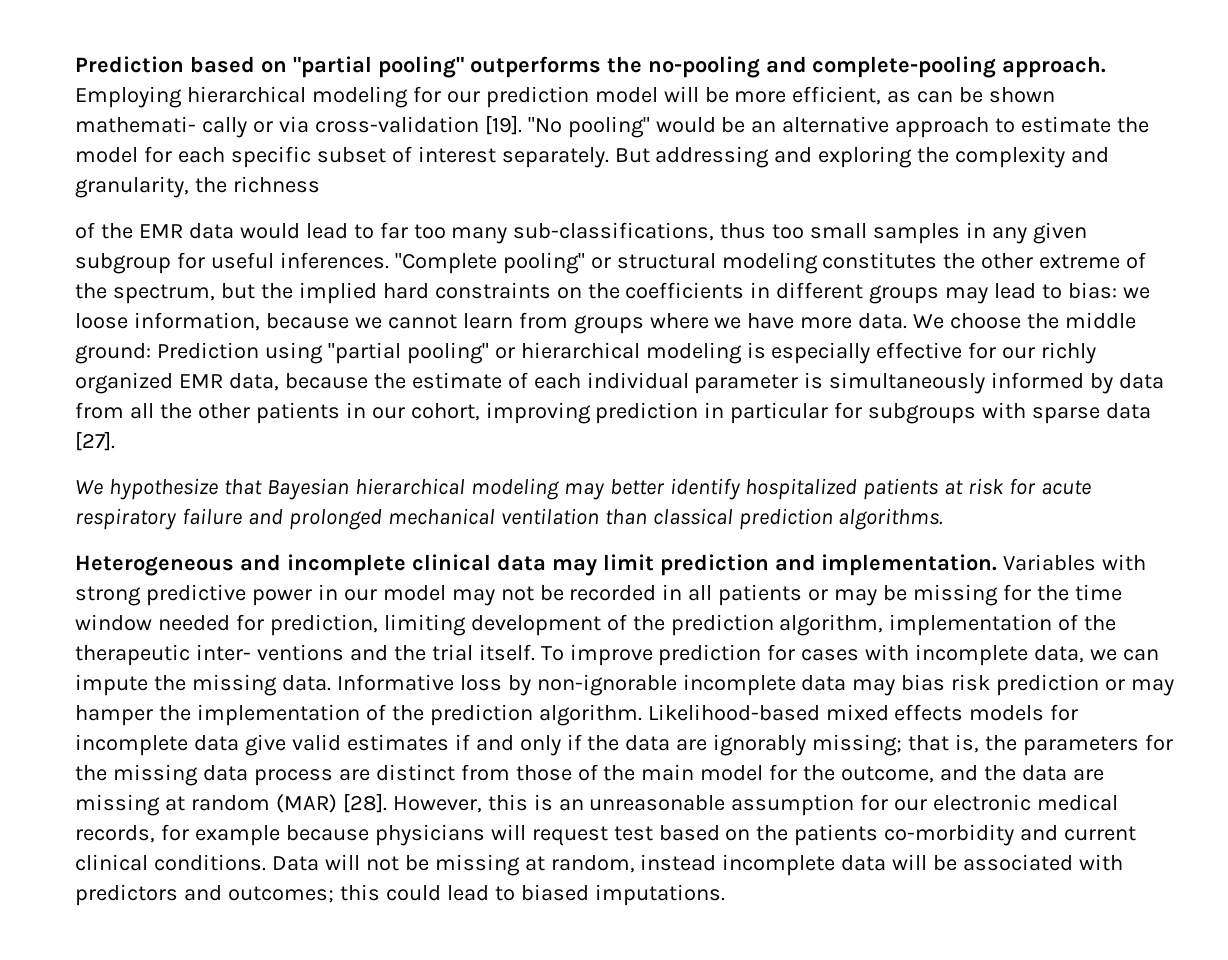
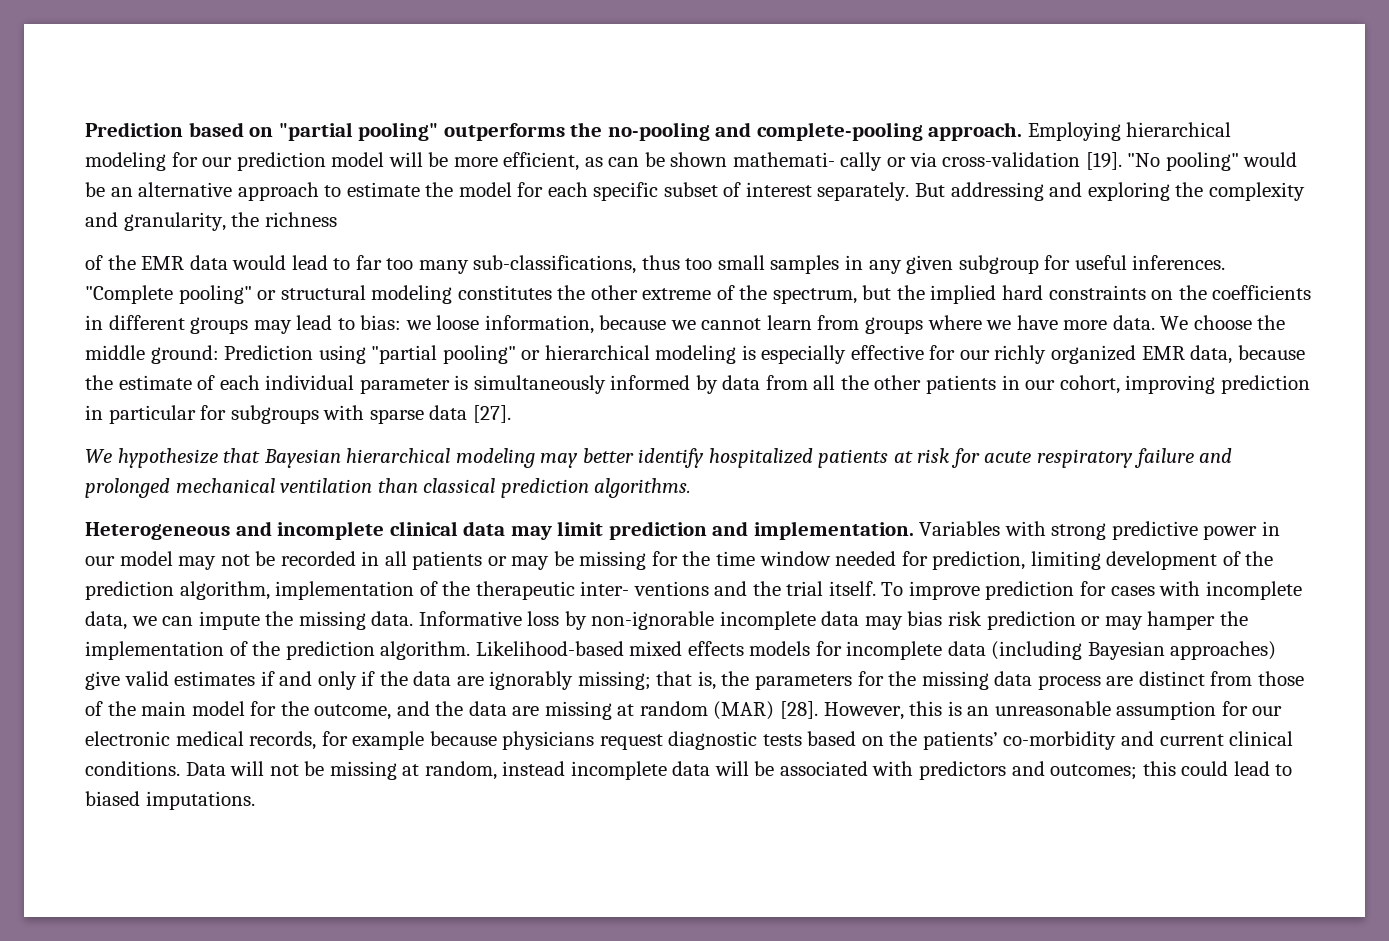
(239, 743) none -> [991,641,1277,660] (including Bayesian approaches)
[490,824,653,846] will request test -> [599,731,802,750] request diagnostic tests
[794,824,879,846] patients -> [922,731,998,750] patients’

